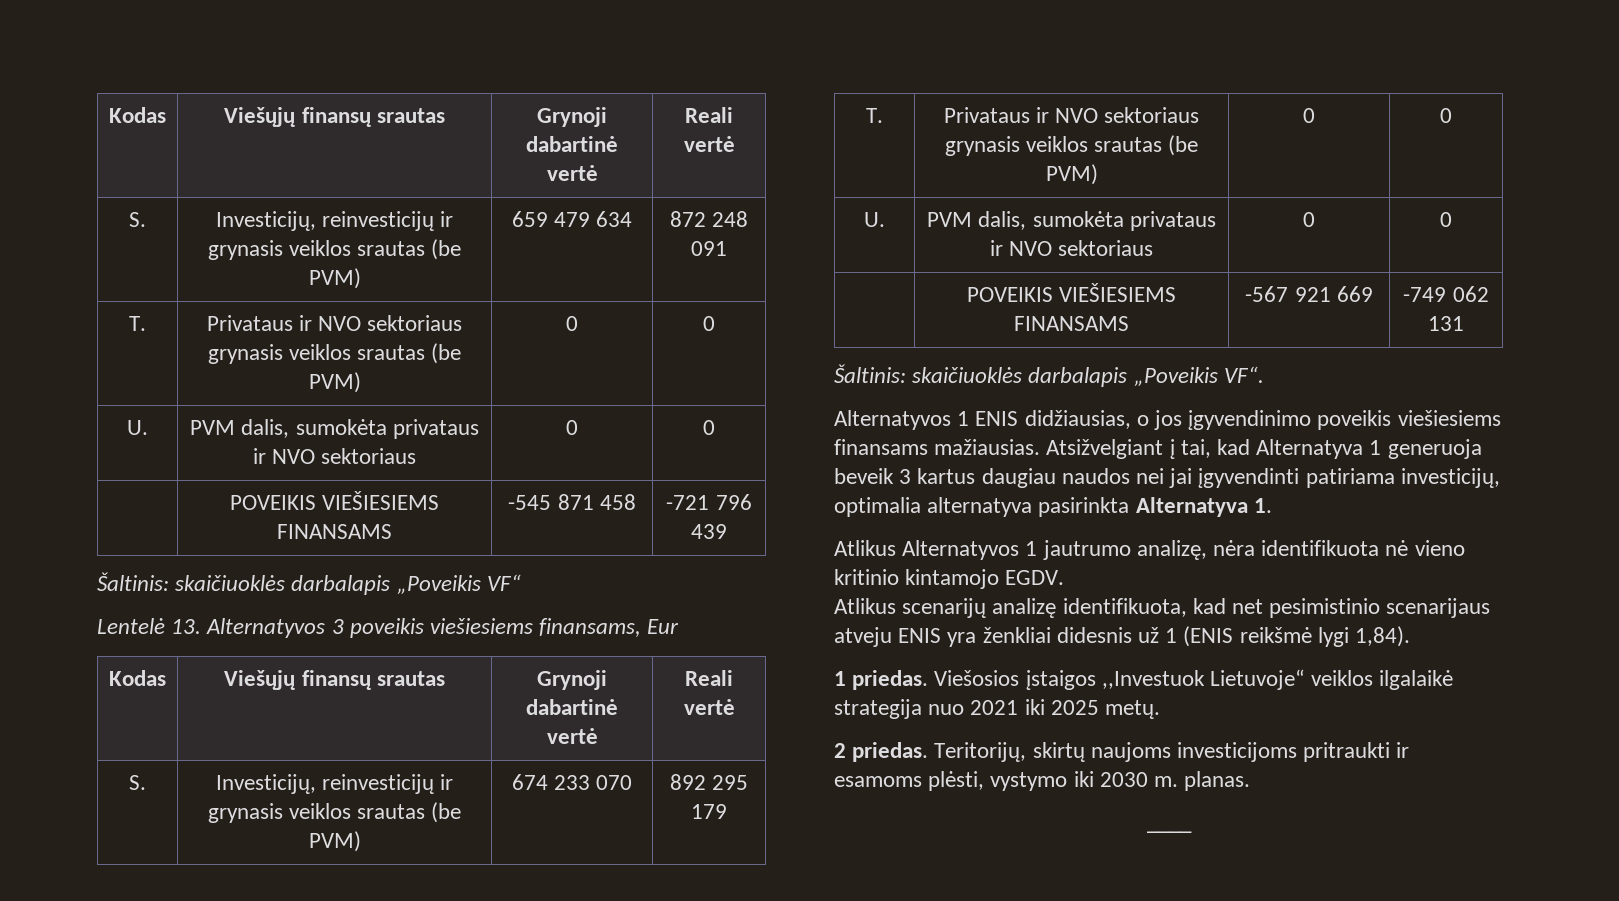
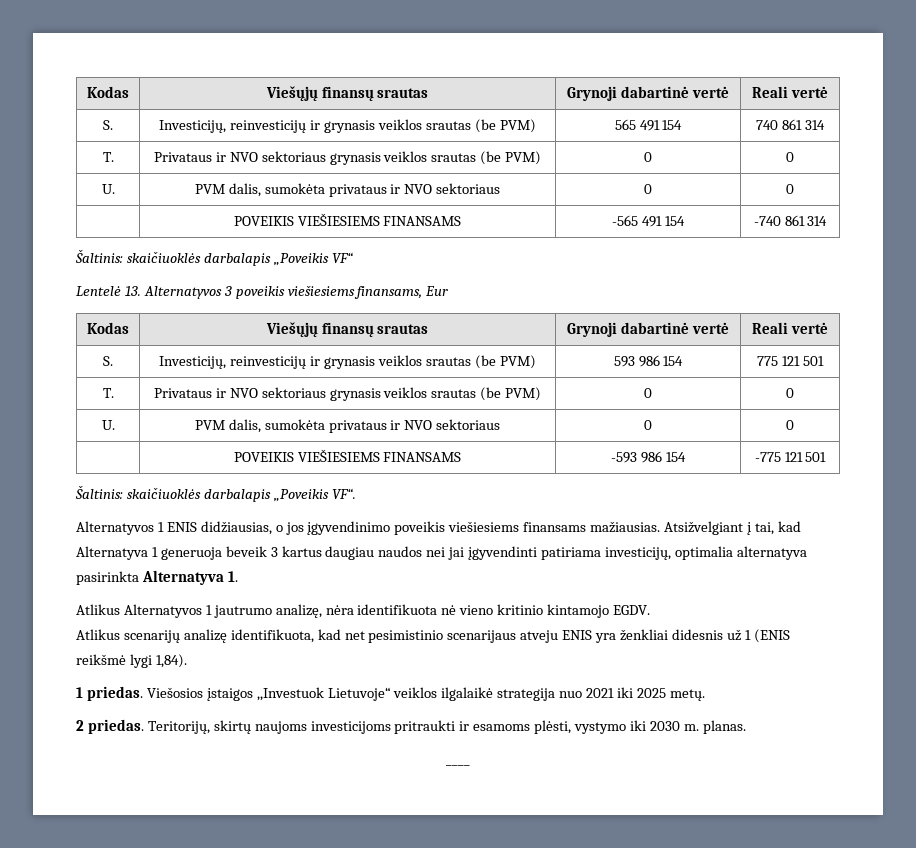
[511,211,633,227] [669,211,749,227] [690,241,727,256] 659 479 634 | 872 248 091 -> [614,119,683,131] [756,119,825,130] 565 491 154 | 740 861 314
[508,494,636,510] [666,494,752,510] [690,524,727,539] -545 871 458 | -721 796 439 -> [612,215,685,227] [753,215,828,226] -565 491 154 | -740 861 314
[511,774,633,790] [669,774,749,790] [690,804,727,819] 674 233 070 | 892 295 179 -> [613,355,684,367] [757,356,824,366] 593 986 154 | 775 121 501
[1245,286,1373,302] [1403,286,1489,302] [1428,316,1464,331] -567 921 669 | -749 062 131 -> [611,451,686,463] [754,452,827,462] -593 986 154 | -775 121 501

